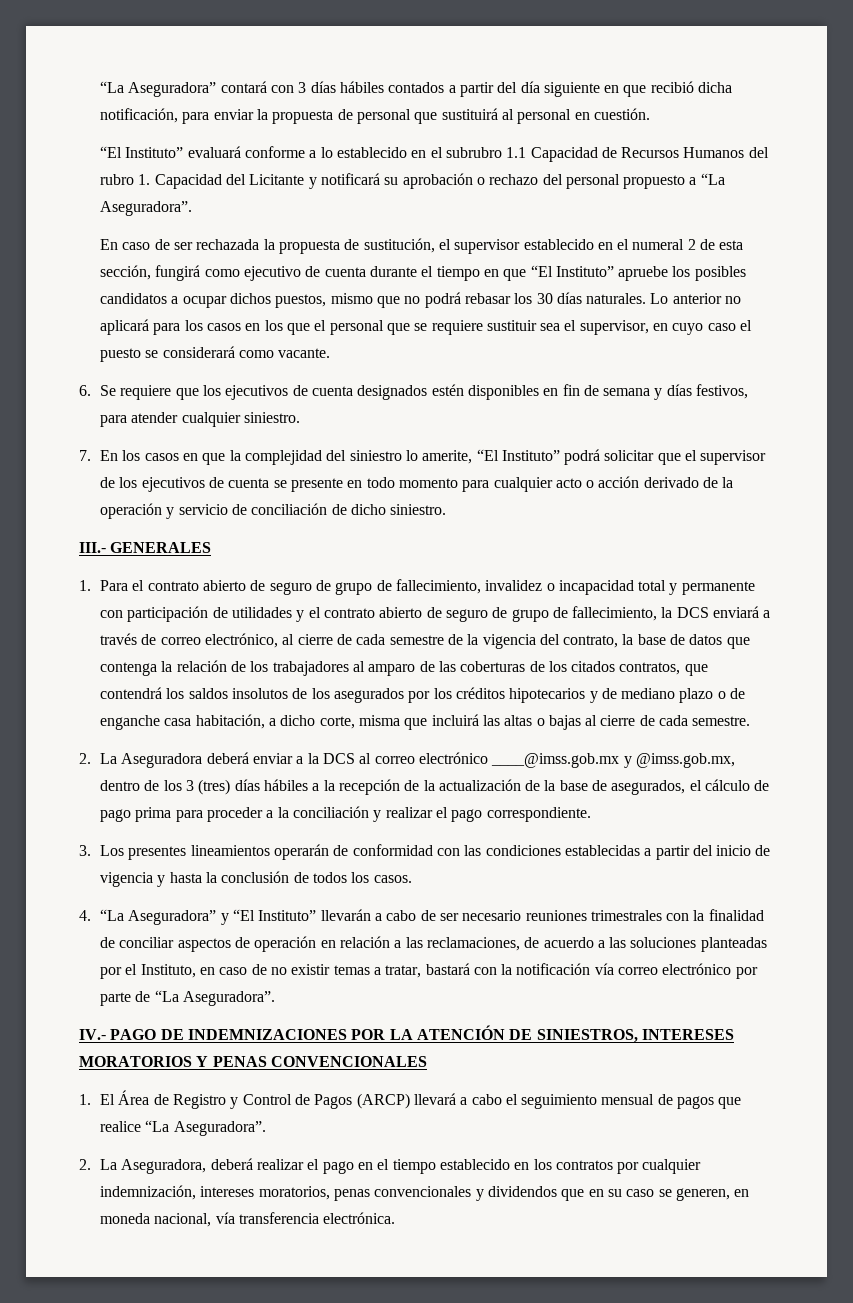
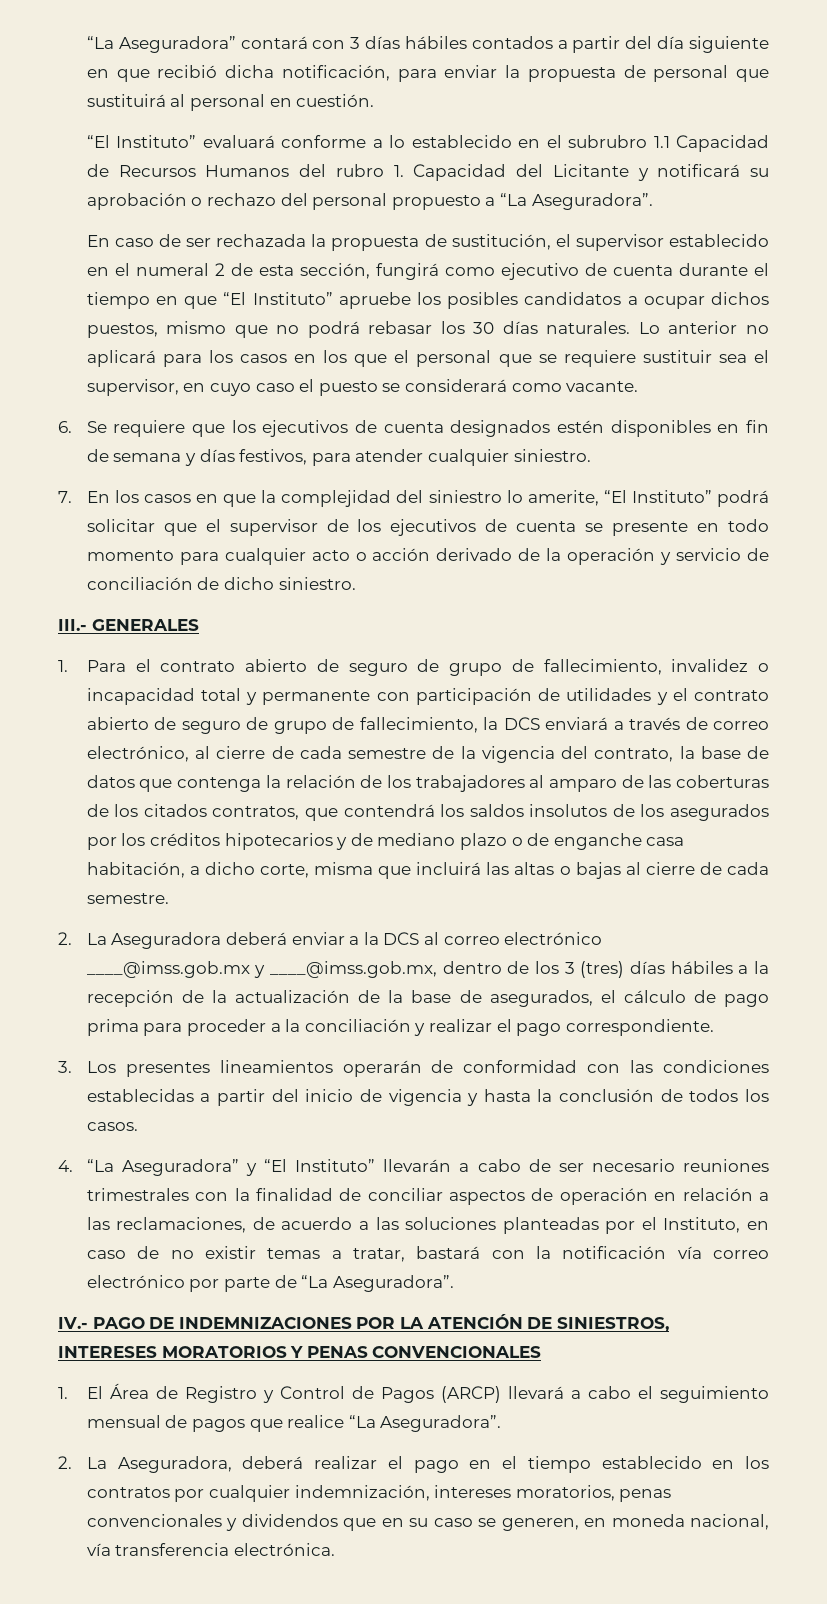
[635,753,735,768] @imss.gob.mx, -> [270,961,438,978] ____@imss.gob.mx,

